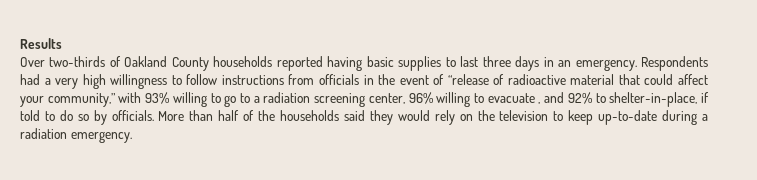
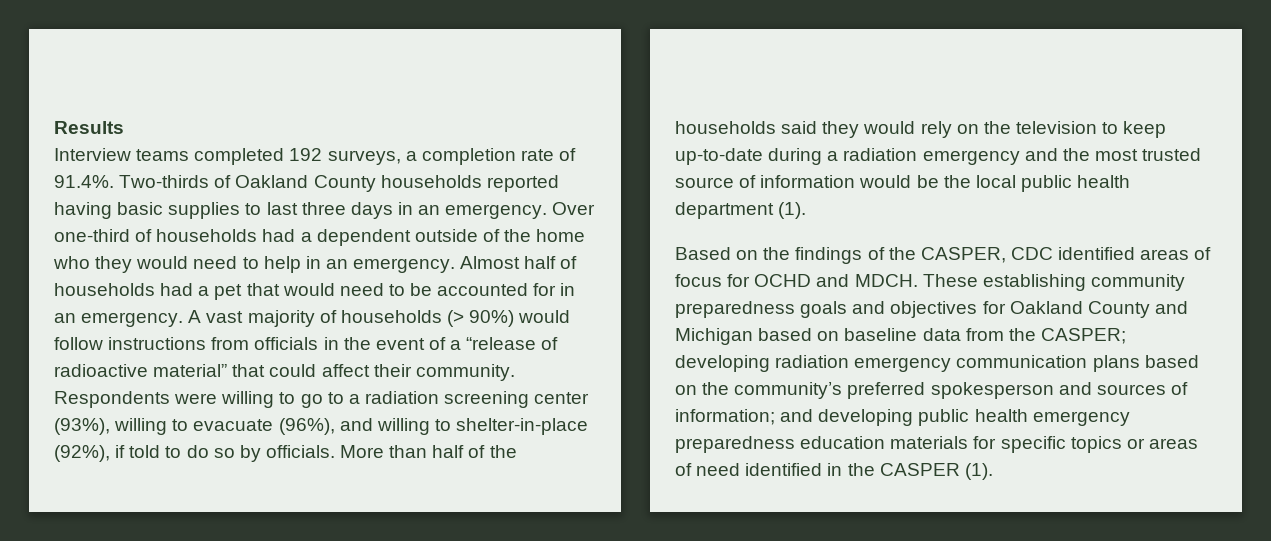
[20,56,106,67] Over two-thirds -> [54,148,577,165] [54,175,210,188] Interview teams completed 192 surveys, a completion rate of 91.4%. Two-thirds
[641,56,709,71] [20,74,182,89] Respondents had a very high willingness to -> [552,202,596,215] [54,229,586,246] [53,256,578,273] [54,283,576,300] [54,310,571,327] Over one-third of households had a dependent outside of the home who they would need to help in an emergency. Almost half of households had a pet that would need to be accounted for in an emergency. A vast majority of households (> 90%) would
(445, 79) none -> [450,340,462,350] a
[570,74,615,85] material -> [153,364,228,377] material”
[20,92,170,107] your community,” with 93% -> [373,364,515,381] [54,391,218,408] their community. Respondents were
[368,92,433,104] center, 96% -> [534,392,590,404] [54,418,110,435] center (93%),
[538,92,698,107] , and 92% to shelter-in-place, -> [278,418,589,435] [54,445,110,462] (96%), and willing to shelter-in-place (92%),
[70,131,132,143] emergency. -> [922,148,1202,165] [675,175,1131,192] [675,202,807,219] [675,247,1212,264] [675,274,1185,291] [675,301,1188,318] [675,328,1126,345] [675,355,1199,372] [675,382,1188,399] [675,409,1130,426] [675,436,1198,453] [675,463,993,480] emergency and the most trusted source of information would be the local public health department (1). // Based on the findings of the CASPER, CDC identified areas of focus for OCHD and MDCH. These establishing community preparedness goals and objectives for Oakland County and Michigan based on baseline data from the CASPER; developing radiation emergency communication plans based on the community’s preferred spokesperson and sources of information; and developing public health emergency preparedness education materials for specific topics or areas of need identified in the CASPER (1).

